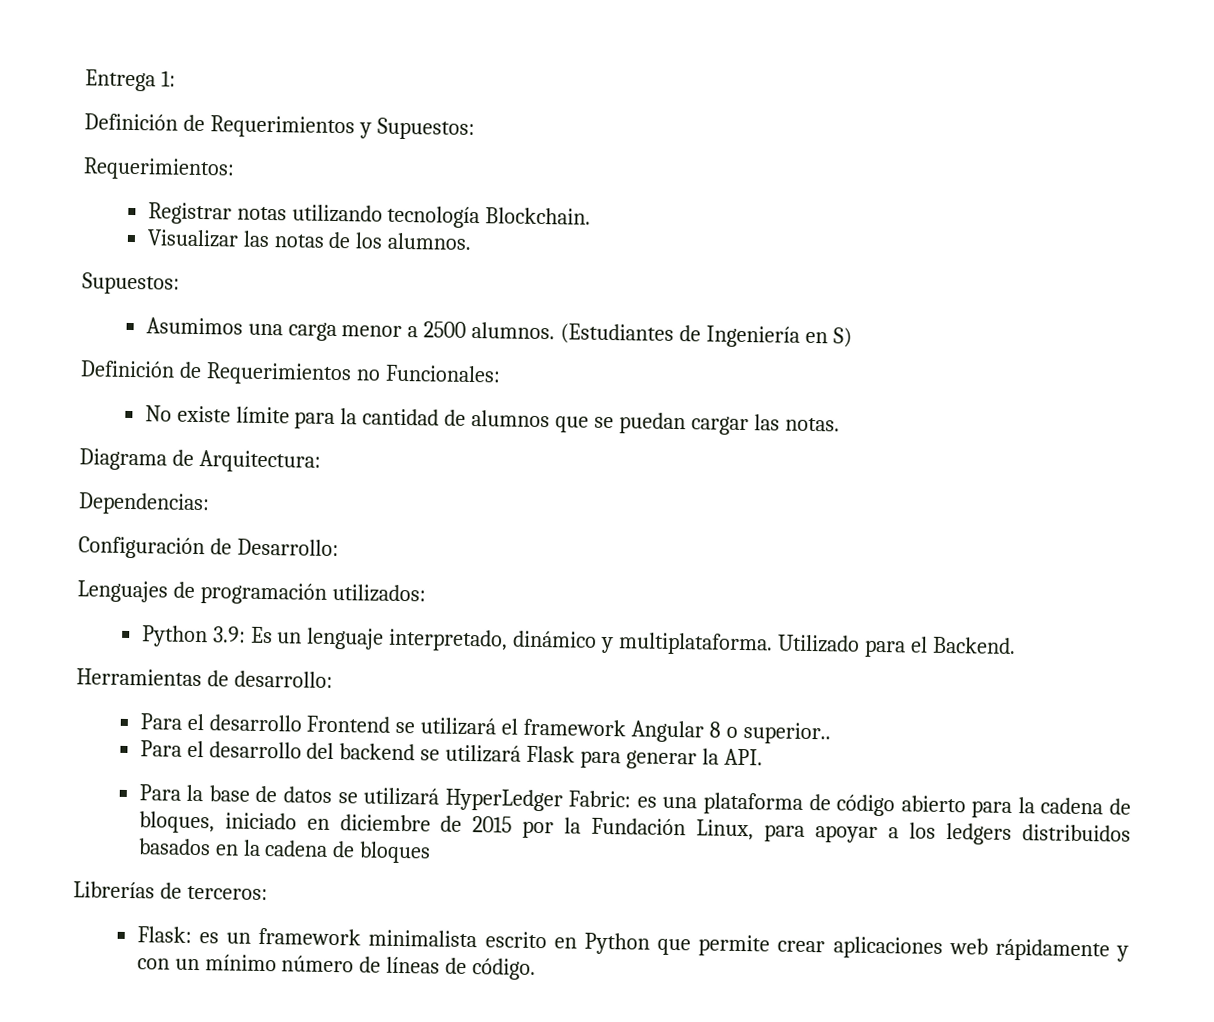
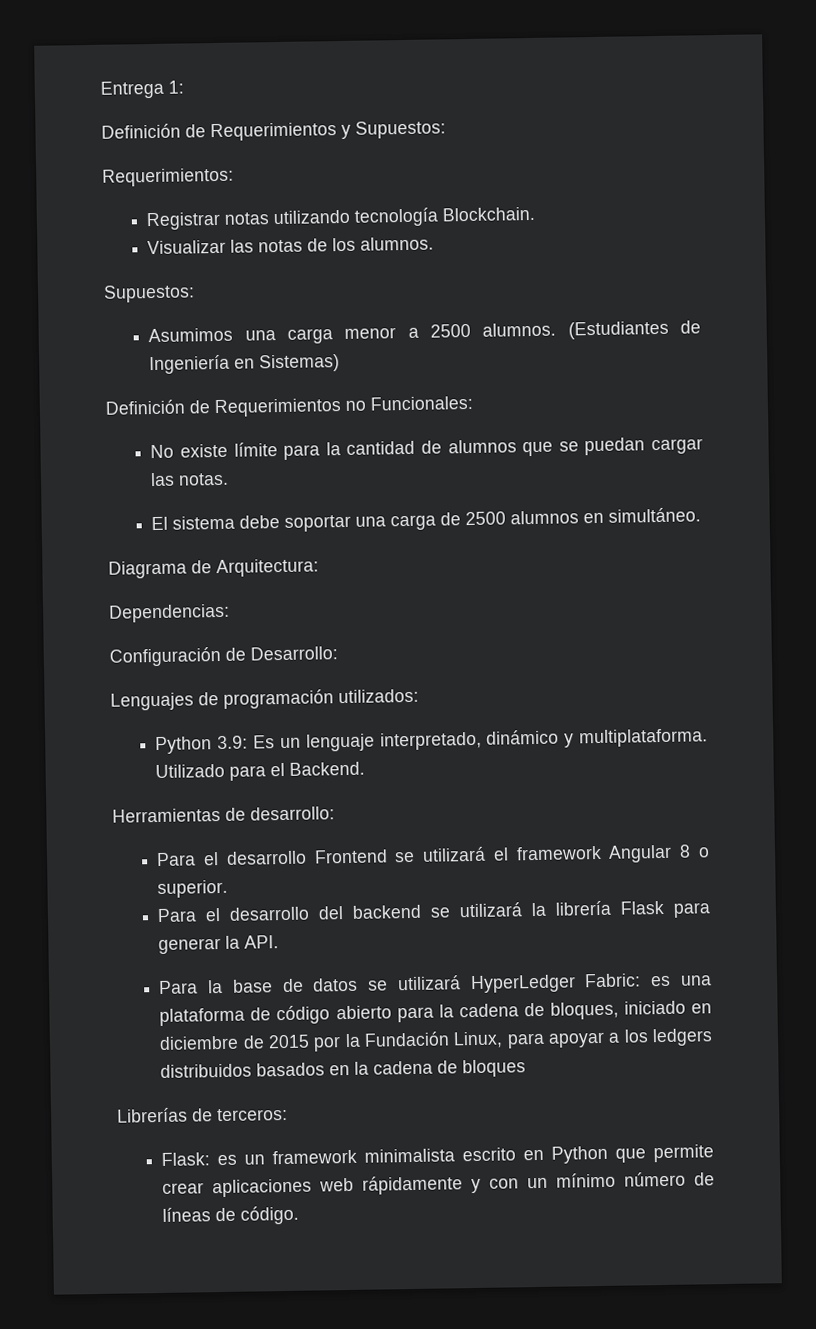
[832,327,852,348] S) -> [259,354,341,373] Sistemas)
(840, 424) none -> [151,507,702,532] // El sistema debe soportar una carga de 2500 alumnos en simultáneo.
[742,722,831,745] superior.. -> [157,879,229,899] superior.
(522, 753) none -> [531,900,613,917] la librería

